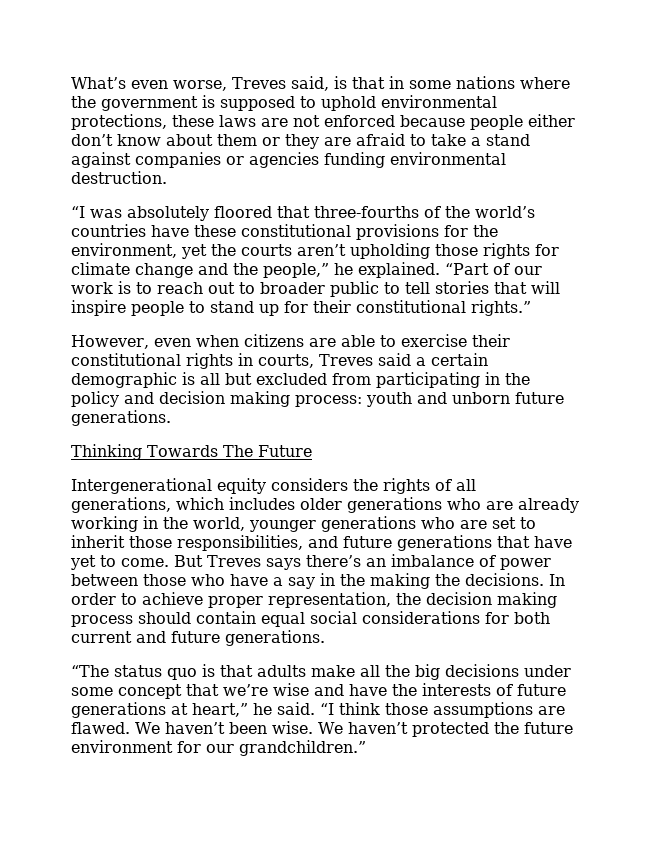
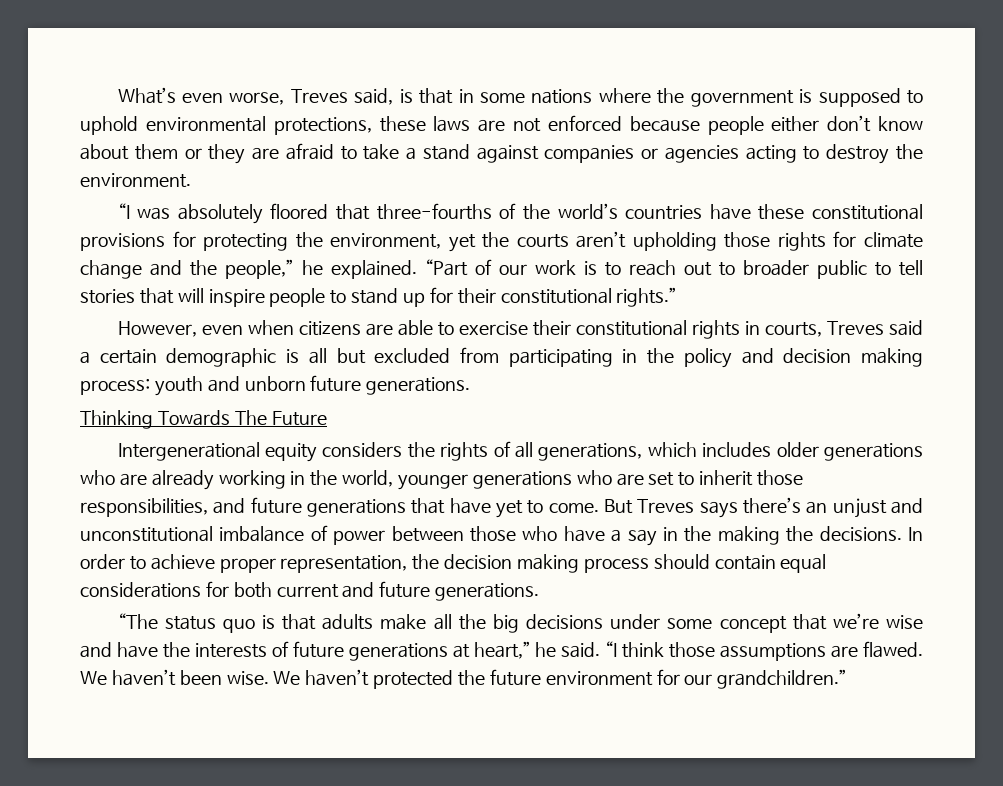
[324,152,506,168] [71,171,167,184] funding environmental destruction. -> [745,144,924,164] [80,173,191,188] acting to destroy the environment.
(468, 231) none -> [203,233,289,251] protecting
(386, 562) none -> [832,498,924,518] [80,526,213,542] unjust and unconstitutional
[310,611,357,624] social -> (827, 563) none

